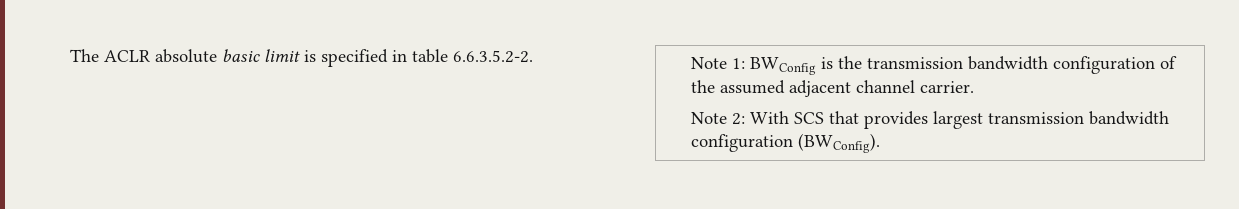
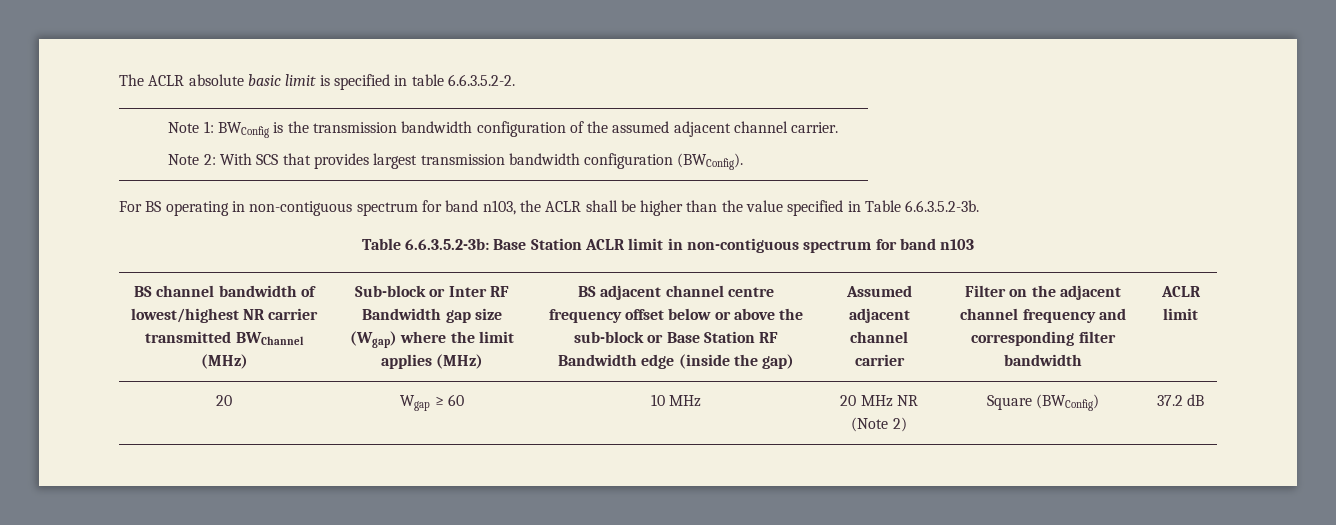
(881, 143) none -> [119,200,980,216] [361,238,975,253] [134,285,316,297] [130,308,319,323] [145,331,304,345] [200,354,248,369] [355,285,509,297] [362,308,502,323] [350,331,514,348] [380,354,484,369] [578,285,774,300] [548,308,804,323] [573,331,779,343] [557,354,795,369] [845,285,912,297] [848,308,910,323] [850,331,908,343] [854,354,905,366] [965,285,1121,300] [960,308,1126,323] [971,331,1116,346] [1004,354,1082,366] [1160,286,1201,297] [1163,308,1198,320] [216,395,232,406] [400,394,464,411] [650,394,702,407] [840,395,918,407] [851,417,907,432] [986,394,1100,411] [1156,394,1205,406] // For BS operating in non-contiguous spectrum for band n103, the ACLR shall be higher than the value specified in Table 6.6.3.5.2-3b. // Table 6.6.3.5.2-3b: Base Station ACLR limit in non-contiguous spectrum for band n103 // BS channel bandwidth of lowest/highest NR carrier transmitted BWChannel (MHz) | Sub-block or Inter RF Bandwidth gap size (Wgap) where the limit applies (MHz) | BS adjacent channel centre frequency offset below or above the sub-block or Base Station RF Bandwidth edge (inside the gap) | Assumed adjacent channel carrier | Filter on the adjacent channel frequency and corresponding filter bandwidth | ACLR limit // 20 | Wgap ≥ 60 | 10 MHz | 20 MHz NR (Note 2) | Square (BWConfig) | 37.2 dB

